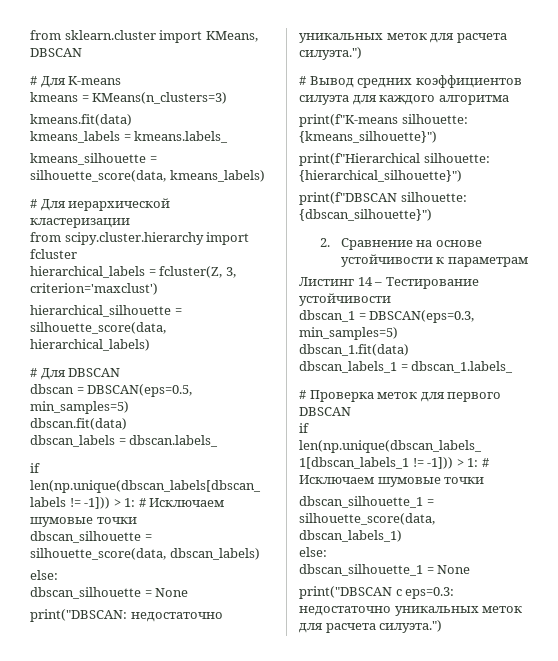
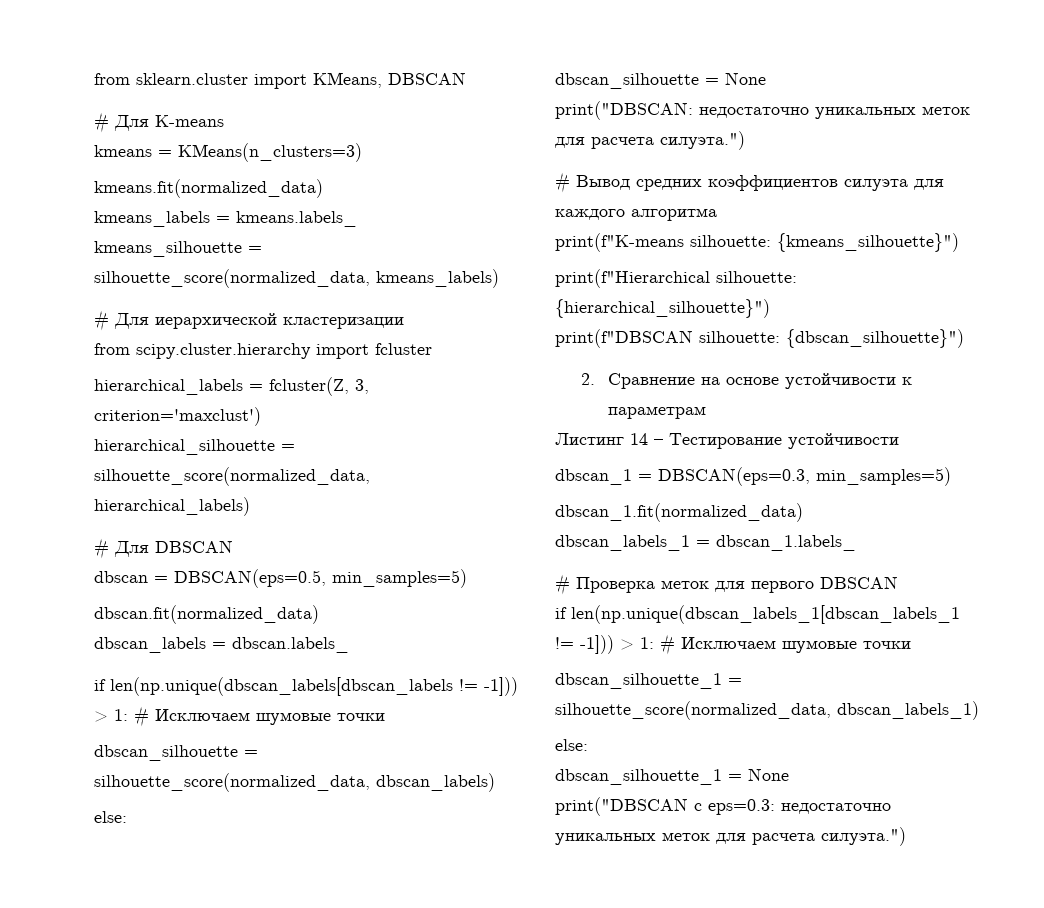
[30,114,132,126] kmeans.fit(data) -> [94,179,323,198] kmeans.fit(normalized_data)
[30,170,166,182] silhouette_score(data, -> [94,269,370,288] silhouette_score(normalized_data,
[30,322,166,334] silhouette_score(data, -> [94,467,370,486] silhouette_score(normalized_data,
[30,418,127,430] dbscan.fit(data) -> [94,605,319,624] dbscan.fit(normalized_data)
[30,548,166,560] silhouette_score(data, -> [94,773,370,792] silhouette_score(normalized_data,
[299,344,409,356] dbscan_1.fit(data) -> [555,503,803,522] dbscan_1.fit(normalized_data)
[299,513,435,525] silhouette_score(data, -> [555,701,831,720] silhouette_score(normalized_data,

